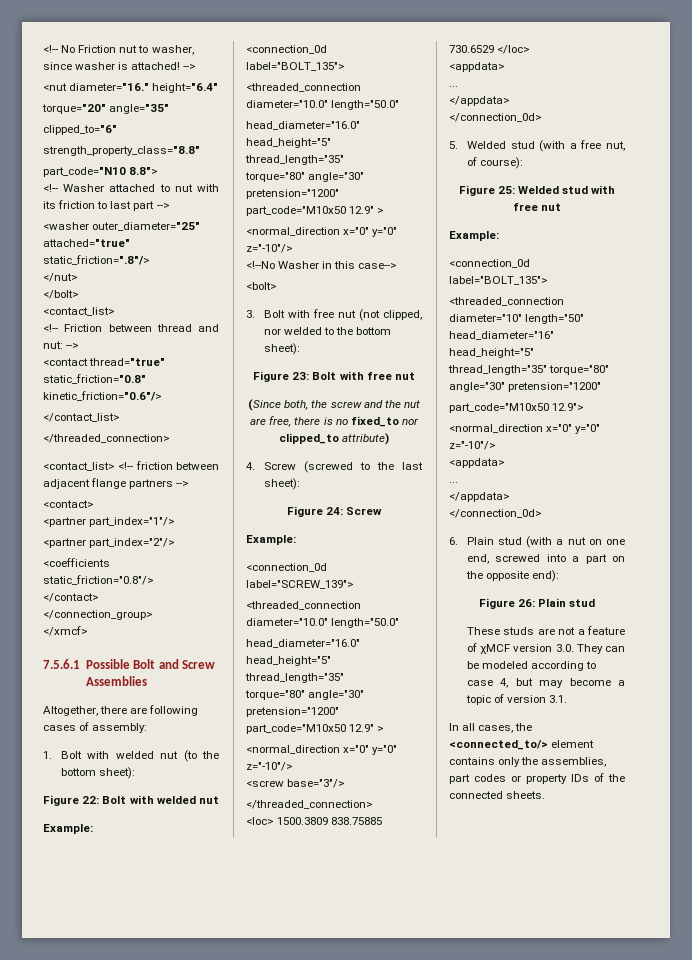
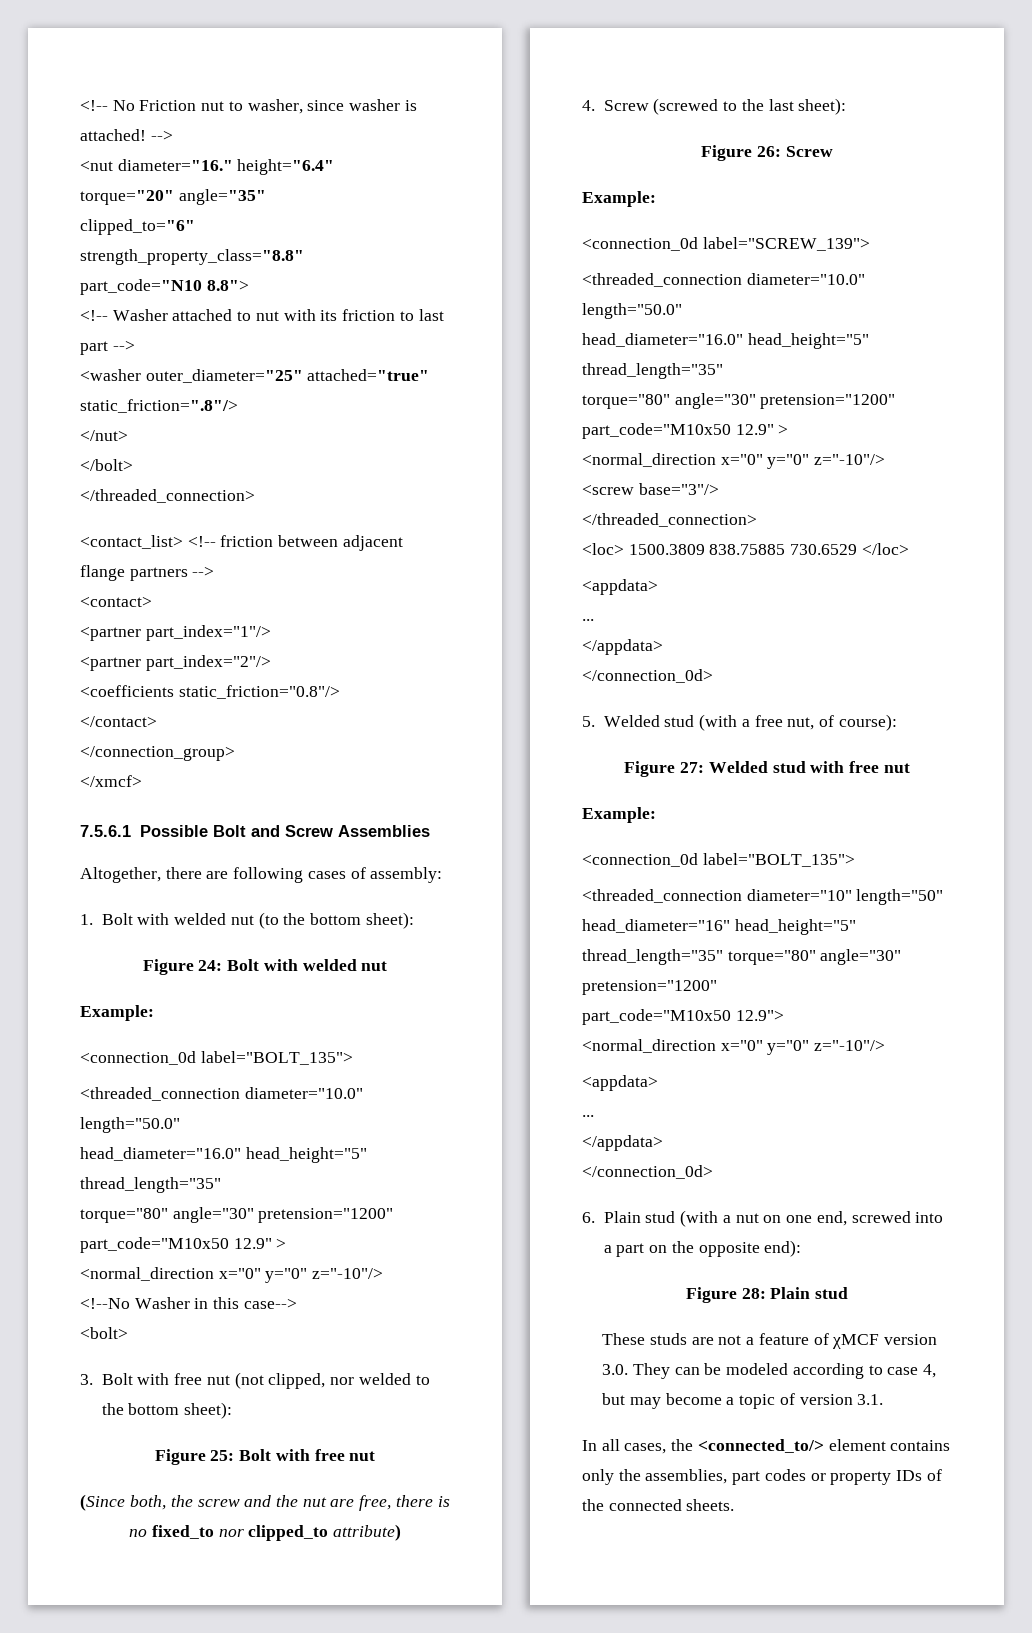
[43,307,115,316] [43,324,219,332] [43,341,80,349] [43,358,166,366] [43,374,146,384] [43,391,162,401] [43,413,120,422] // <contact_list> // <!-- Friction between thread and nut: --> // <contact thread="true" static_friction="0.8" kinetic_friction="0.6"/> // </contact_list> -> (133, 465) none
[82,796,100,804] 22: -> [198,960,223,971] 24:
[292,372,310,380] 23: -> [210,1450,235,1461] 25:
[326,507,343,515] 24: -> [757,146,781,157] 26:
[497,186,515,194] 25: -> [680,762,705,773] 27:
[517,599,535,607] 26: -> [741,1288,766,1299] 28:

